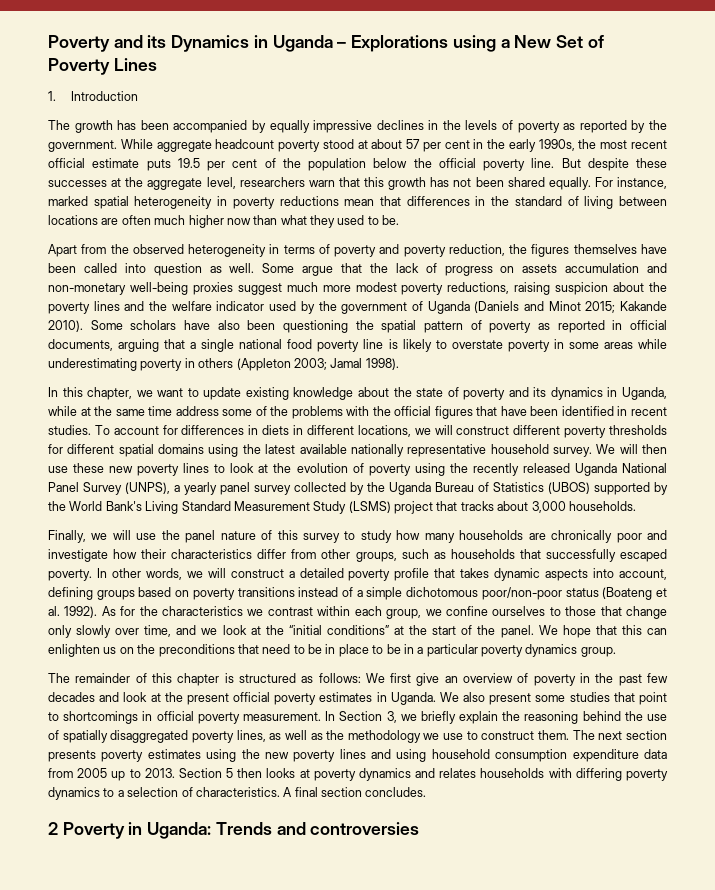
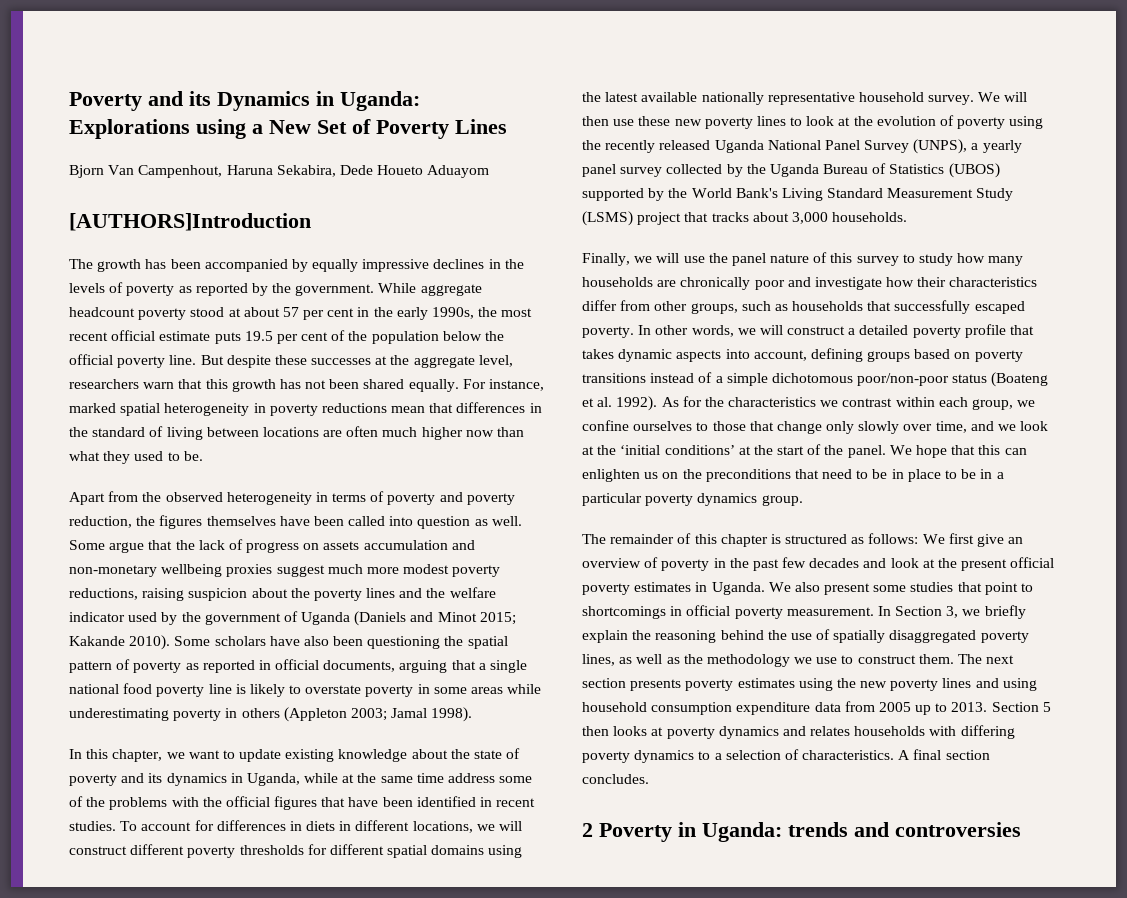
[272,35,347,52] Uganda – -> [340,91,420,111] Uganda:
[48,91,139,101] 1. Introduction -> [69,165,490,178] [69,213,311,231] Bjorn Van Campenhout, Haruna Sekabira, Dede Houeto Aduayom // [AUTHORS]Introduction
[129,282,188,295] well-being -> [161,564,223,577] wellbeing
[288,625,389,635] “initial conditions” -> [620,445,735,455] ‘initial conditions’
[215,822,272,835] Trends -> [788,822,848,837] trends

